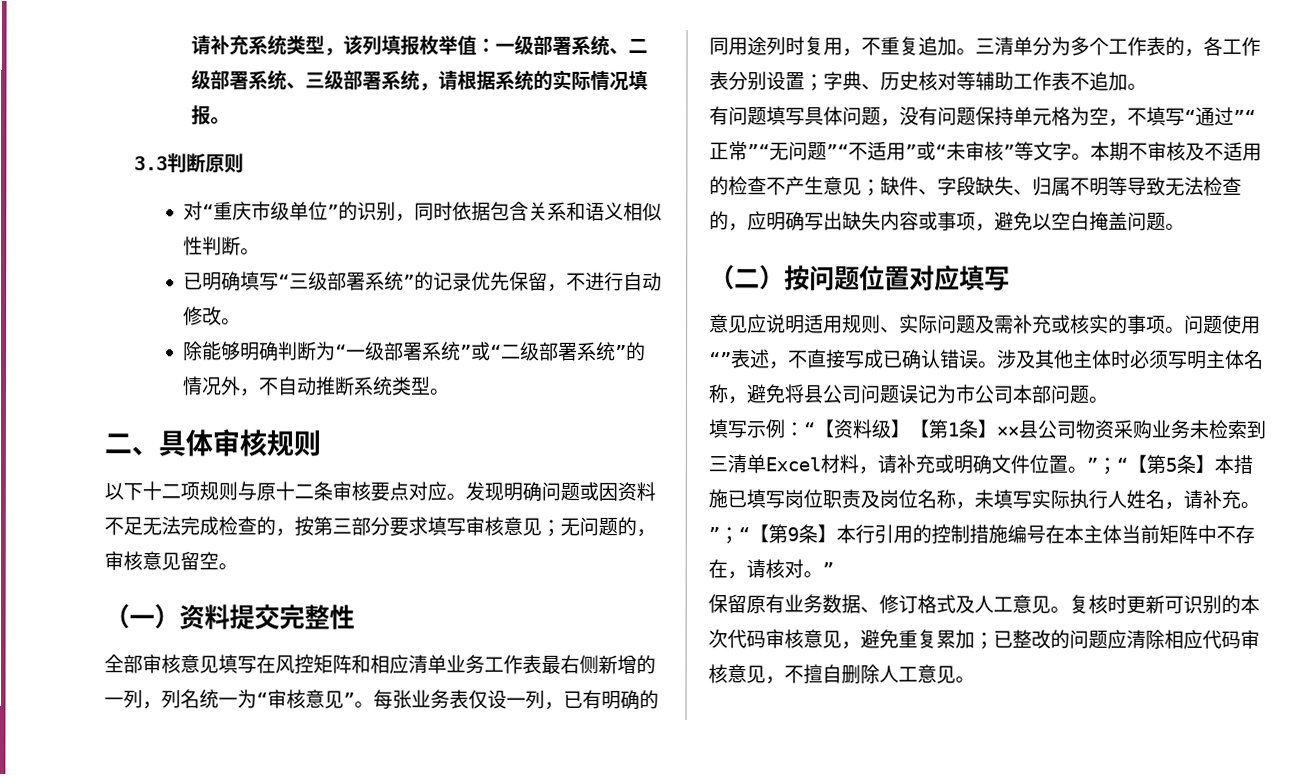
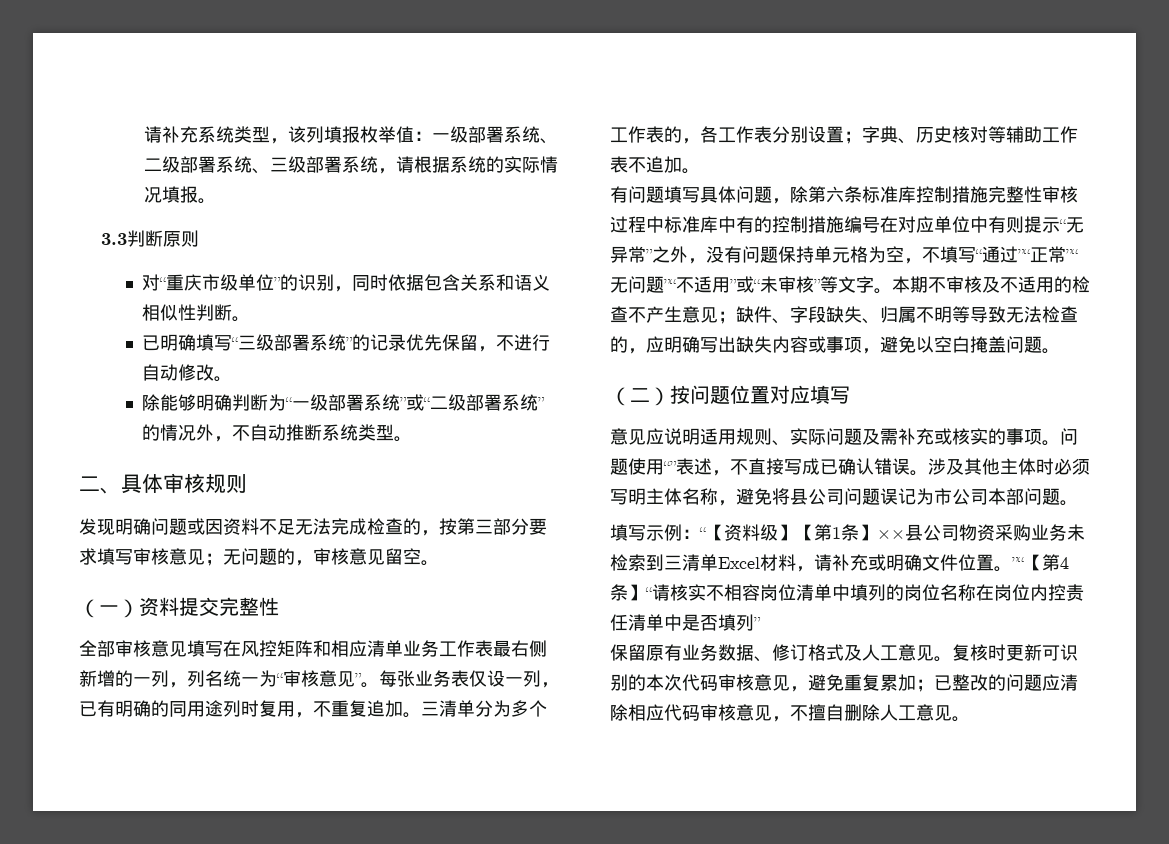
[104,481,466,502] 以下十二项规则与原十二条审核要点对应。 -> (247, 483) none
(900, 122) none -> [790,186,1078,203] [610,216,1084,233] [610,246,706,264] 除第六条标准库控制措施完整性审核过程中标准库中有的控制措施编号在对应单位中有则提示“无异常”之外，
[1086,454,1253,475] [708,489,1260,510] [708,524,1255,545] [708,559,823,580] ”；“【第5条】本措施已填写岗位职责及岗位名称，未填写实际执行人姓名，请补充。”；“【第9条】本行引用的控制措施编号在本主体当前矩阵中不存在，请核对。 -> [1012,554,1069,571] [610,584,1084,601] [610,614,754,631] ”“【第4条】“请核实不相容岗位清单中填列的岗位名称在岗位内控责任清单中是否填列

